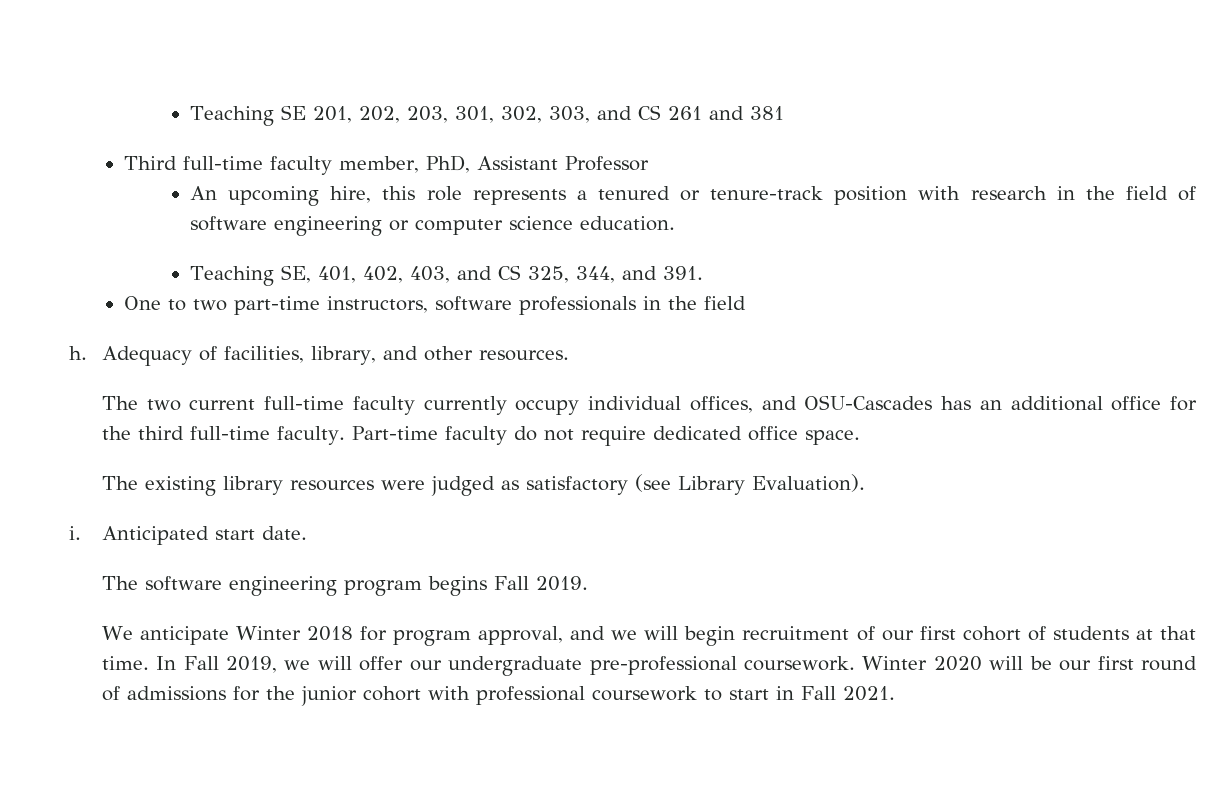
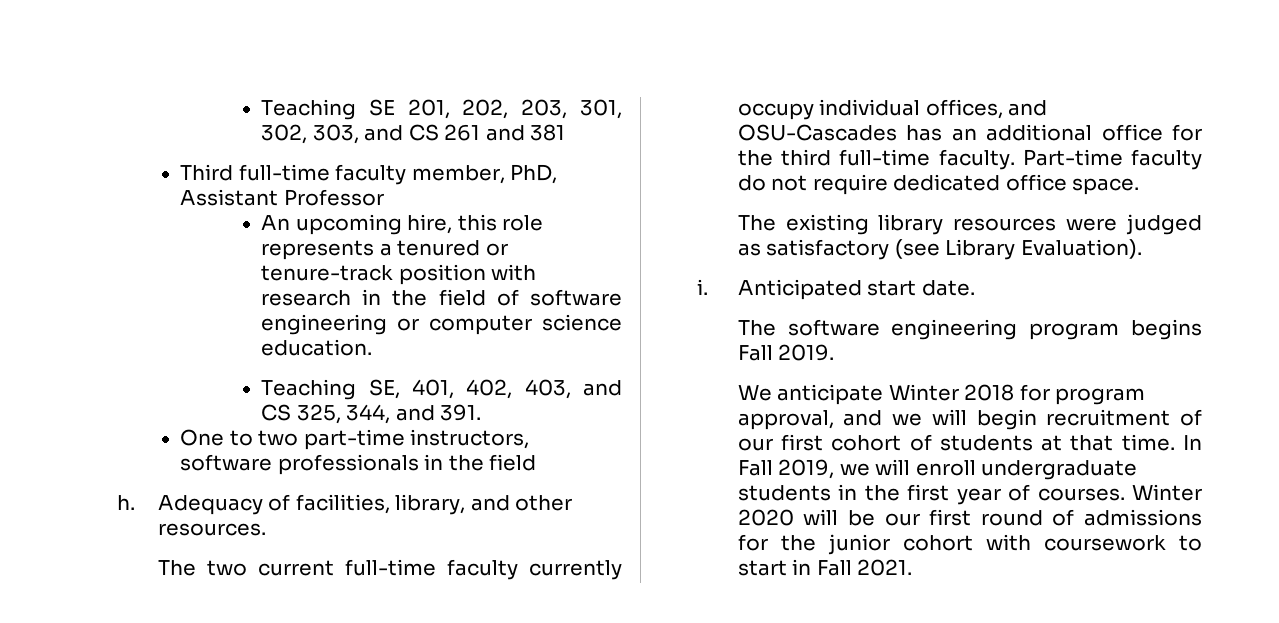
[359,656,856,676] offer our undergraduate pre-professional coursework. -> [915,460,1138,480] [737,484,1125,505] enroll undergraduate students in the first year of courses.
[475,686,585,705] professional -> (1031, 542) none

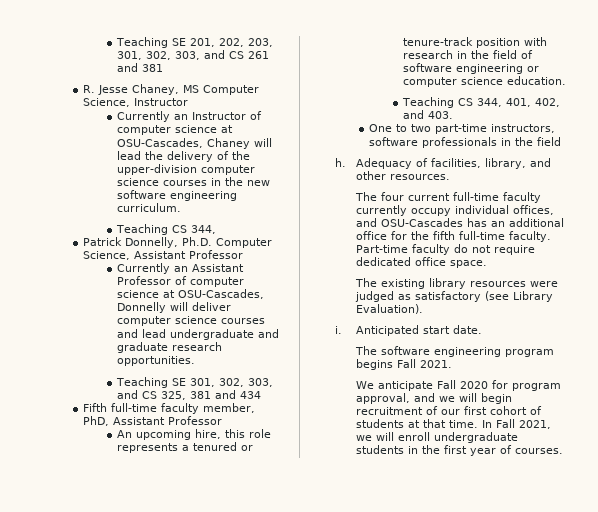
[180,164,234,181] Third -> [82,84,259,95] [82,98,188,107] [116,111,262,122] [116,125,233,135] [116,138,272,149] [116,151,250,162] [116,164,255,175] [116,177,270,186] [116,190,237,201] [116,203,181,212] [115,224,216,235] [82,237,272,248] [82,250,243,260] [116,263,244,274] [116,276,244,287] [116,289,264,299] [116,302,231,313] [116,316,265,326] [116,329,279,340] [116,342,222,353] [116,356,195,366] [115,377,273,388] [116,390,261,400] [82,403,107,412] R. Jesse Chaney, MS Computer Science, Instructor // Currently an Instructor of computer science at OSU-Cascades, Chaney will lead the delivery of the upper-division computer science courses in the new software engineering curriculum. // Teaching CS 344, // Patrick Donnelly, Ph.D. Computer Science, Assistant Professor // Currently an Assistant Professor of computer science at OSU-Cascades, Donnelly will deliver computer science courses and lead undergraduate and graduate research opportunities. // Teaching SE 301, 302, 303, and CS 325, 381 and 434 // Fifth
[368,379,623,399] [261,404,482,424] SE, 401, 402, 403, and CS 325, 344, and 391. -> [457,98,560,107] [402,110,453,119] CS 344, 401, 402, and 403.
[206,560,247,576] two -> [381,192,405,201] four
[781,149,832,166] third -> [433,231,456,240] fifth
[778,344,835,361] 2019. -> [420,360,453,368] 2021.
[888,384,1015,401] Winter 2018 -> [437,380,489,389] Fall 2020
[778,459,835,479] 2019, -> [519,420,552,429] 2021,
[1132,484,1202,501] [737,509,1202,526] [737,534,1202,555] [737,559,913,576] Winter 2020 will be our first round of admissions for the junior cohort with coursework to start in Fall 2021. -> (564, 451) none

